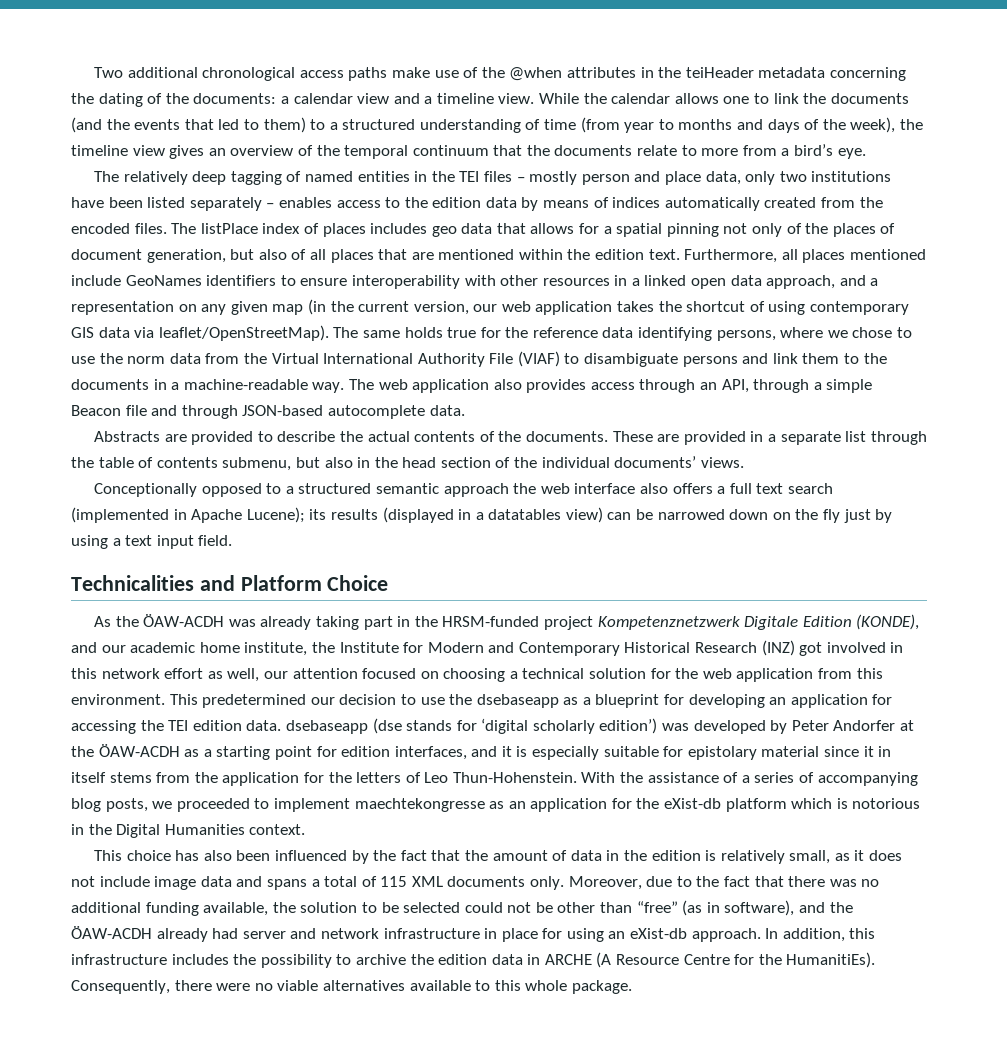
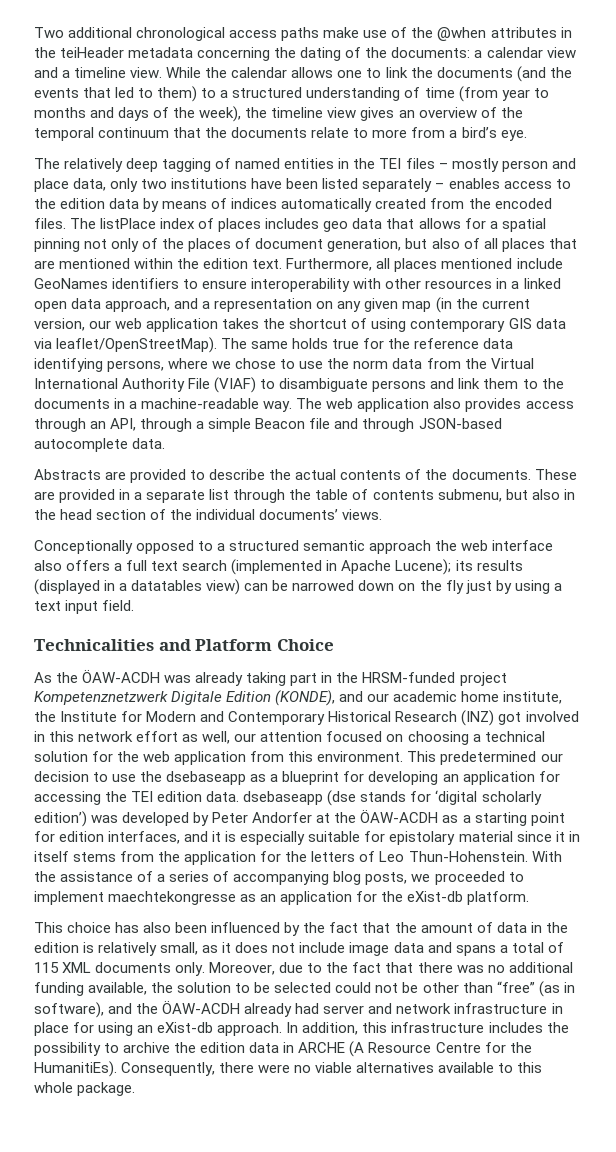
[725,798,921,812] [71,824,306,838] platform which is notorious in the Digital Humanities context. -> [467,891,530,905] platform.

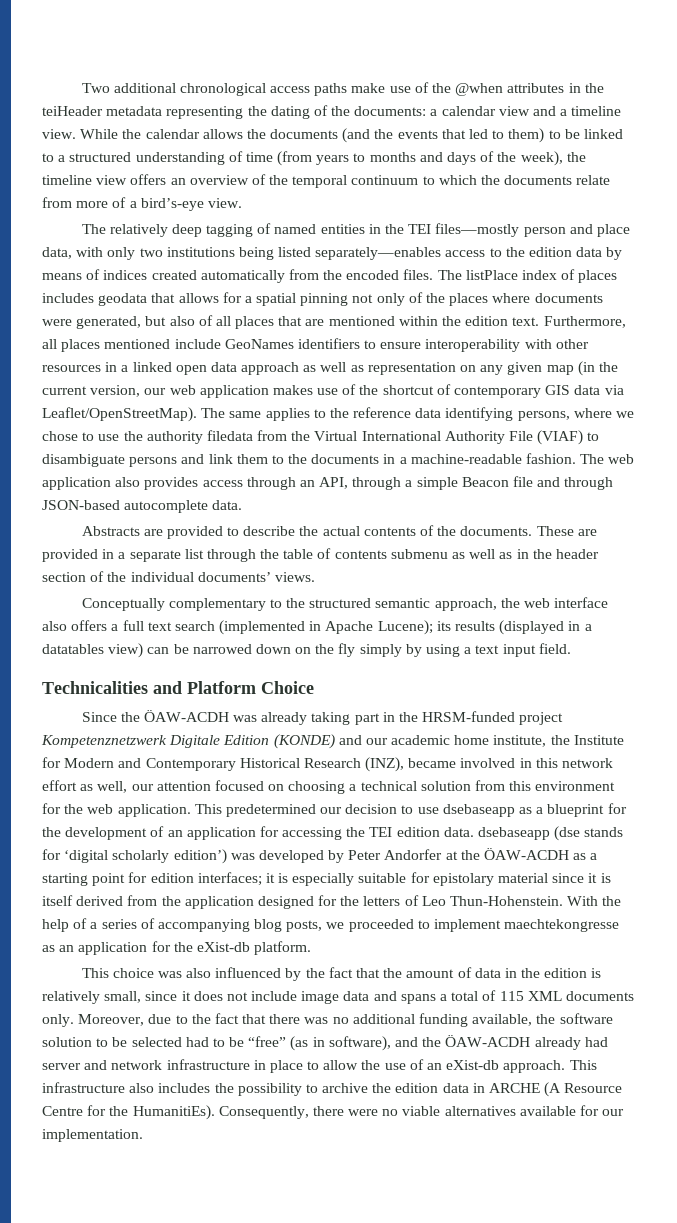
[197,47,271,61] concerning -> [166,106,244,119] representing
[337,67,408,78] one to link -> (243, 134) none
(217, 93) none -> [564,129,623,139] [42,153,54,162] be linked to
[501,89,530,101] year -> [316,155,350,165] years
[360,107,395,121] gives -> [130,174,167,185] offers
[173,127,202,138] that -> [422,175,477,185] to which
[353,127,527,141] to more from a bird’s eye. -> [42,197,242,211] from more of a bird’s-eye view.
[405,158,499,172] files – mostly -> [435,223,520,237] files—mostly
(107, 184) none -> [76,247,104,257] with
[251,178,500,192] have been listed separately – enables -> [238,247,442,260] being listed separately—enables
[281,198,427,212] automatically created -> [151,270,285,283] created automatically
[323,218,383,232] geo data -> [98,293,148,306] geodata
[235,238,402,252] of document generation, -> [492,293,603,303] [42,316,142,329] where documents were generated,
[105,298,211,312] approach, and a -> [241,362,364,375] approach as well as
[222,318,260,329] takes -> [272,384,357,395] makes use of
[371,318,407,332] using -> (451, 389) none
[56,337,218,353] leaflet/OpenStreetMap). -> [42,407,197,422] Leaflet/OpenStreetMap).
[292,338,385,349] holds true for -> [265,408,326,421] applies to
[353,358,423,369] norm data -> [146,430,253,444] authority filedata
[263,401,293,412] way. -> [526,453,577,464] fashion.
[437,489,575,502] [34,509,93,520] submenu, but also in the head -> [390,549,599,559] submenu as well as in the header
[34,540,226,554] Conceptionally opposed to a -> [81,598,306,611] Conceptually complementary to the
[369,540,432,554] approach -> [434,598,497,611] approach,
[465,580,492,594] just -> [359,644,402,657] simply
[34,672,52,683] As -> [81,712,117,722] Since
[275,690,336,706] (KONDE), -> [273,734,335,749] (KONDE)
[461,710,522,726] (INZ) got -> [365,757,457,772] (INZ), became
[92,751,404,765] for the web application from this environment. -> [475,780,616,791] [42,803,191,817] from this environment for the web application.
[140,771,163,782] the -> (439, 810) none
[368,771,439,785] developing -> [42,826,165,840] the development of
[108,831,209,844] interfaces, and -> [197,872,262,886] interfaces;
[568,831,580,842] [34,851,117,862] in itself stems -> [600,873,611,883] [42,895,124,906] is itself derived
(257, 858) none -> [257,896,314,909] designed
[60,871,134,882] assistance -> [42,919,69,932] help
[115,922,208,933] has also been -> [157,968,212,978] was also
[202,945,219,953] as -> [145,991,178,1001] since
(174, 987) none -> [559,1013,613,1024] software
[335,982,493,993] could not be other than -> [185,1037,245,1047] had to be
[73,1022,485,1036] for using an eXist-db approach. In addition, this infrastructure -> [307,1059,597,1073] [42,1082,155,1093] to allow the use of an eXist-db approach. This infrastructure also
[498,1062,543,1073] [34,1082,136,1096] to this whole package. -> [580,1105,625,1116] [42,1129,143,1142] for our implementation.

